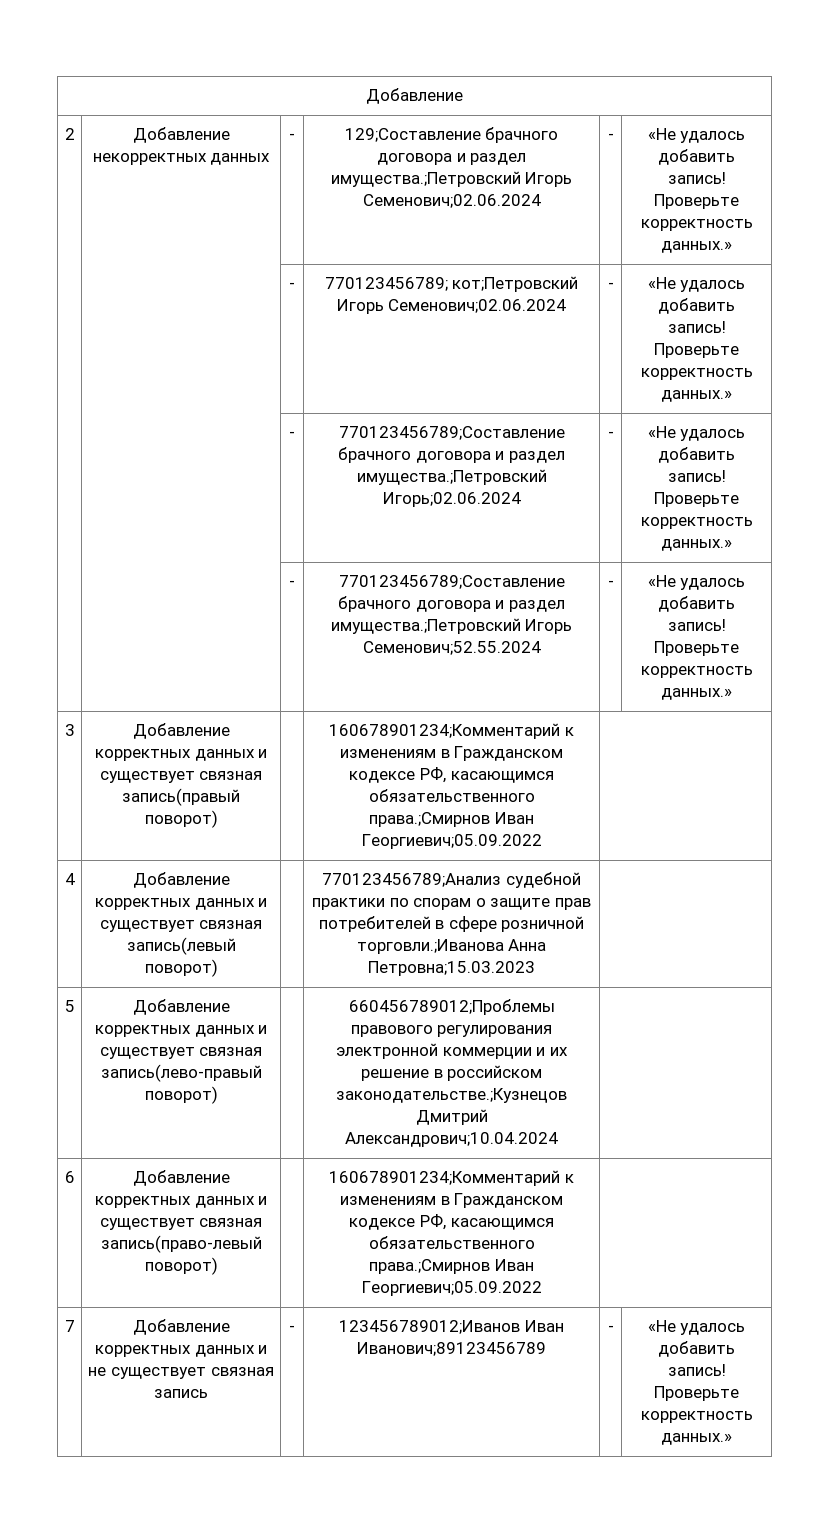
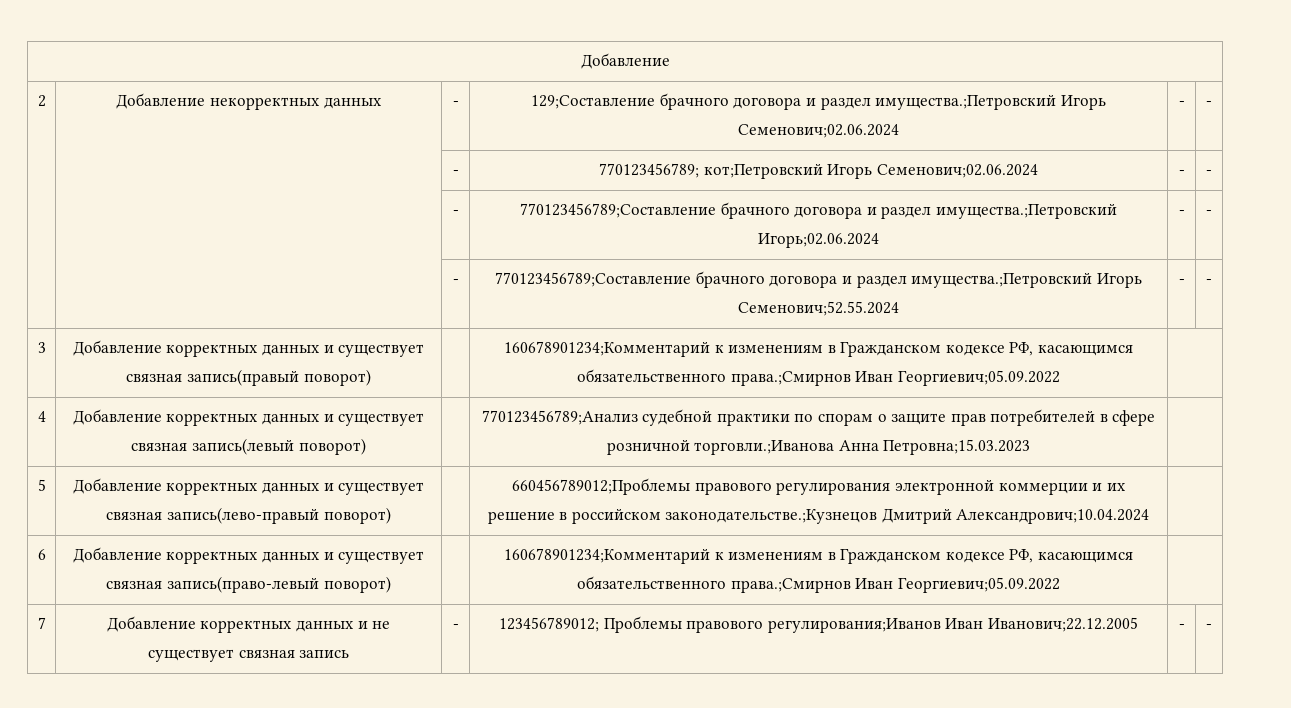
[647,128,746,143] [658,149,735,165] [667,172,726,184] [654,194,739,209] [640,219,753,231] [661,241,732,253] «Не удалось добавить запись! Проверьте корректность данных.» -> [1206,101,1212,106] -
[647,277,746,292] [658,298,735,314] [667,321,726,333] [654,343,739,358] [640,368,753,380] [661,390,732,402] «Не удалось добавить запись! Проверьте корректность данных.» -> [1206,170,1212,175] -
[647,426,746,441] [658,447,735,463] [667,470,726,482] [654,492,739,507] [640,517,753,529] [661,539,732,551] «Не удалось добавить запись! Проверьте корректность данных.» -> [1206,210,1212,215] -
[647,575,746,590] [658,596,735,612] [667,619,726,631] [654,641,739,656] [640,666,753,678] [661,688,732,700] «Не удалось добавить запись! Проверьте корректность данных.» -> [1206,279,1212,284] -
[339,1320,564,1334] [357,1342,546,1356] [607,1325,614,1332] [647,1320,746,1335] [658,1341,735,1357] [667,1364,726,1376] [654,1386,739,1401] [640,1411,753,1423] [661,1433,732,1445] 123456789012;Иванов Иван Иванович;89123456789 | - | «Не удалось добавить запись! Проверьте корректность данных.» -> [499,616,1138,633] [1178,624,1185,629] [1206,624,1212,629] 123456789012; Проблемы правового регулирования;Иванов Иван Иванович;22.12.2005 | - | -

